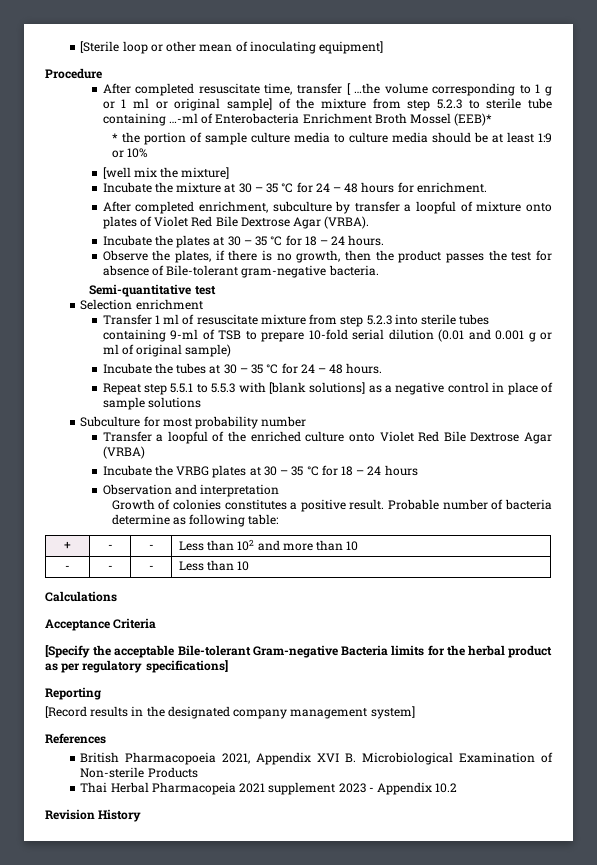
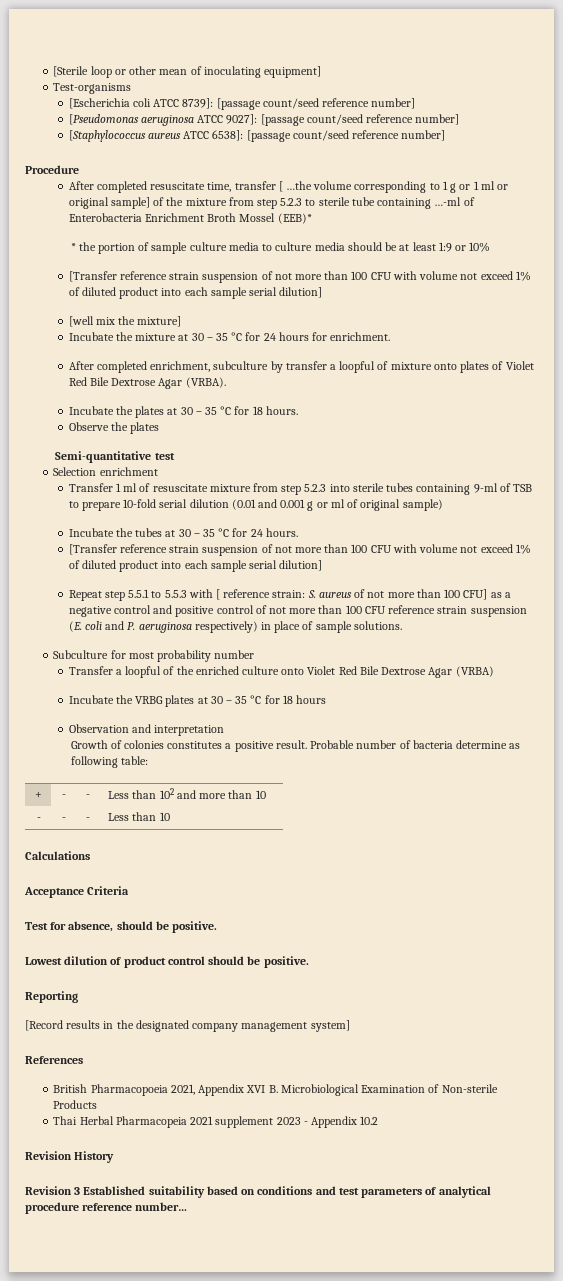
(384, 47) none -> [53,83,132,94] [68,98,416,110] [68,114,460,126] [68,130,446,142] // Test-organisms // [Escherichia coli ATCC 8739]: [passage count/seed reference number] // [Pseudomonas aeruginosa ATCC 9027]: [passage count/seed reference number] // [Staphylococcus aureus ATCC 6538]: [passage count/seed reference number]
(148, 153) none -> [68,271,531,283] [68,287,323,299] // [Transfer reference strain suspension of not more than 100 CFU with volume not exceed 1% of diluted product into each sample serial dilution]
[332,183,359,193] – 48 -> (276, 337) none
[319,236,346,245] – 24 -> (263, 410) none
[174,250,552,263] [102,265,379,278] plates, if there is no growth, then the product passes the test for absence of Bile-tolerant gram-negative bacteria. -> [130,422,160,434] plates
[317,363,383,374] – 48 hours. -> [265,528,298,537] [68,544,531,556] [68,560,323,572] hours. // [Transfer reference strain suspension of not more than 100 CFU with volume not exceed 1% of diluted product into each sample serial dilution]
[268,382,489,395] [blank solutions] as a negative control -> [215,589,511,600] [68,605,527,617] [68,621,258,633] [ reference strain: S. aureus of not more than 100 CFU] as a negative control and positive control of not more than 100 CFU reference strain suspension (E. coli and P. aeruginosa respectively)
[147,397,201,408] solutions -> [353,621,402,630] solutions.
[356,466,382,475] – 24 -> (293, 699) none
[45,645,553,658] [45,660,228,673] [Specify the acceptable Bile-tolerant Gram-negative Bacteria limits for the herbal product as per regulatory specifications] -> [25,921,218,933] [25,956,309,968] Test for absence, should be positive. // Lowest dilution of product control should be positive.
(142, 815) none -> [25,1186,491,1198] [25,1202,188,1214] // Revision 3 Established suitability based on conditions and test parameters of analytical procedure reference number…

